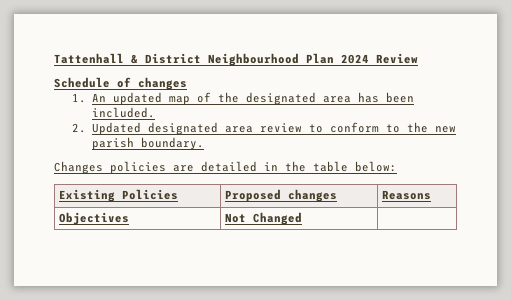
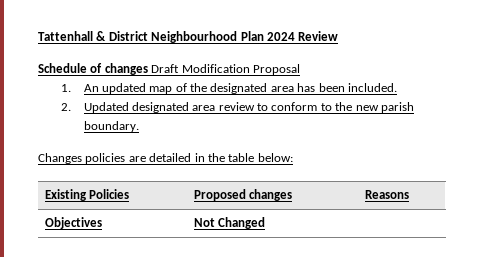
(187, 83) none -> [151,64,300,75] Draft Modification Proposal

